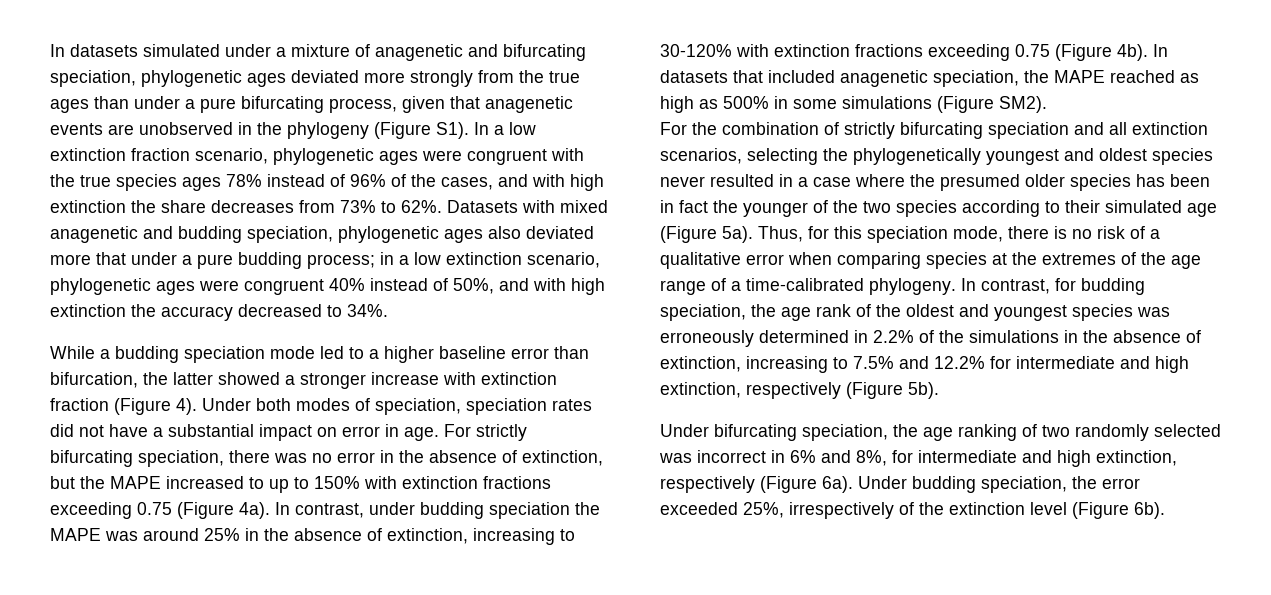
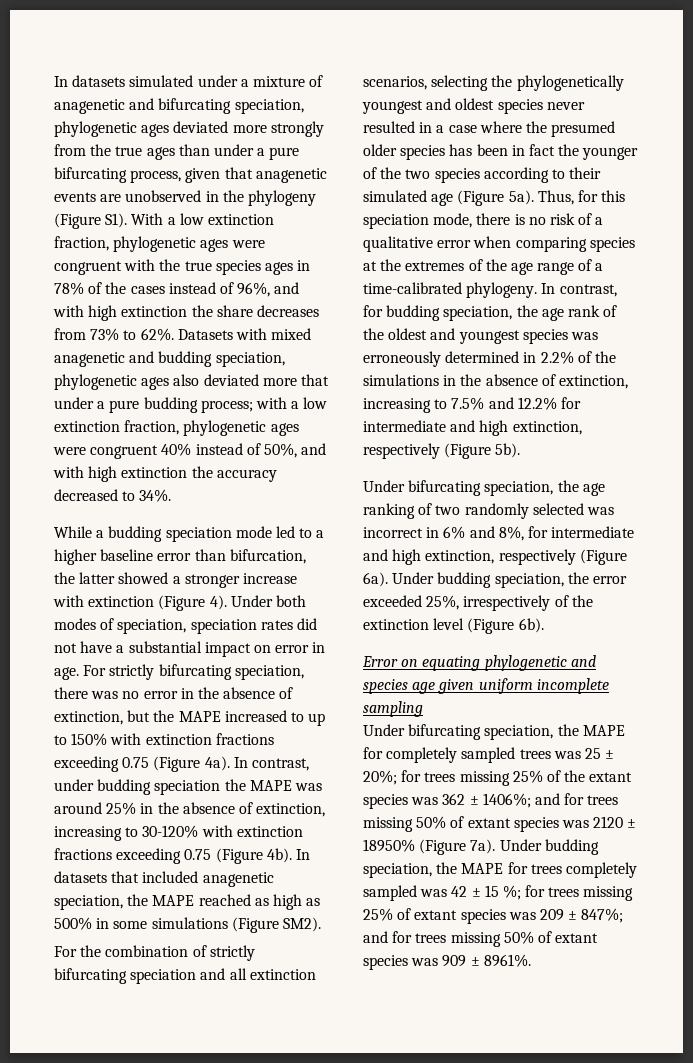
[474,122,536,135] [50,148,268,164] In a low extinction fraction scenario, -> [131,213,274,225] [54,236,109,251] With a low extinction fraction,
[226,174,493,190] 78% instead of 96% of the cases, -> [297,260,311,271] [54,282,271,297] in 78% of the cases instead of 96%,
[380,252,600,268] in a low extinction scenario, -> [255,397,328,409] [54,420,180,435] with a low extinction fraction,
[50,398,109,411] fraction -> (155, 601) none
(1165, 510) none -> [362,655,596,671] [363,678,609,694] [363,701,423,717] [363,724,625,740] [363,747,615,763] [363,770,633,786] [363,793,619,809] [363,816,637,832] [363,839,599,855] [363,862,637,878] [363,885,634,901] [363,908,624,924] [363,931,599,947] [363,954,531,970] // Error on equating phylogenetic and species age given uniform incomplete sampling // Under bifurcating speciation, the MAPE for completely sampled trees was 25 ± 20%; for trees missing 25% of the extant species was 362 ± 1406%; and for trees missing 50% of extant species was 2120 ± 18950% (Figure 7a). Under budding speciation, the MAPE for trees completely sampled was 42 ± 15 %; for trees missing 25% of extant species was 209 ± 847%; and for trees missing 50% of extant species was 909 ± 8961%.

